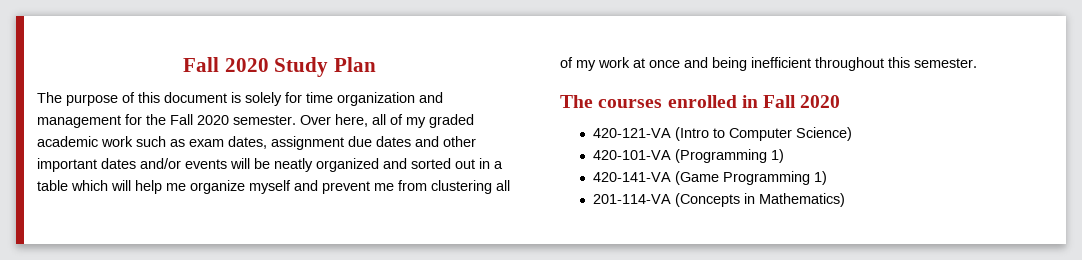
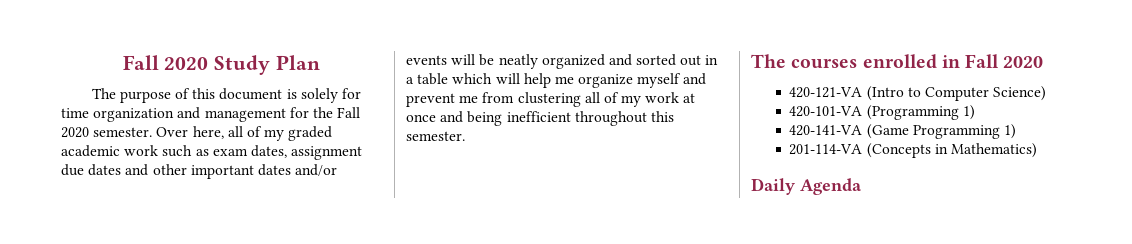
(846, 200) none -> [751,178,862,195] // Daily Agenda

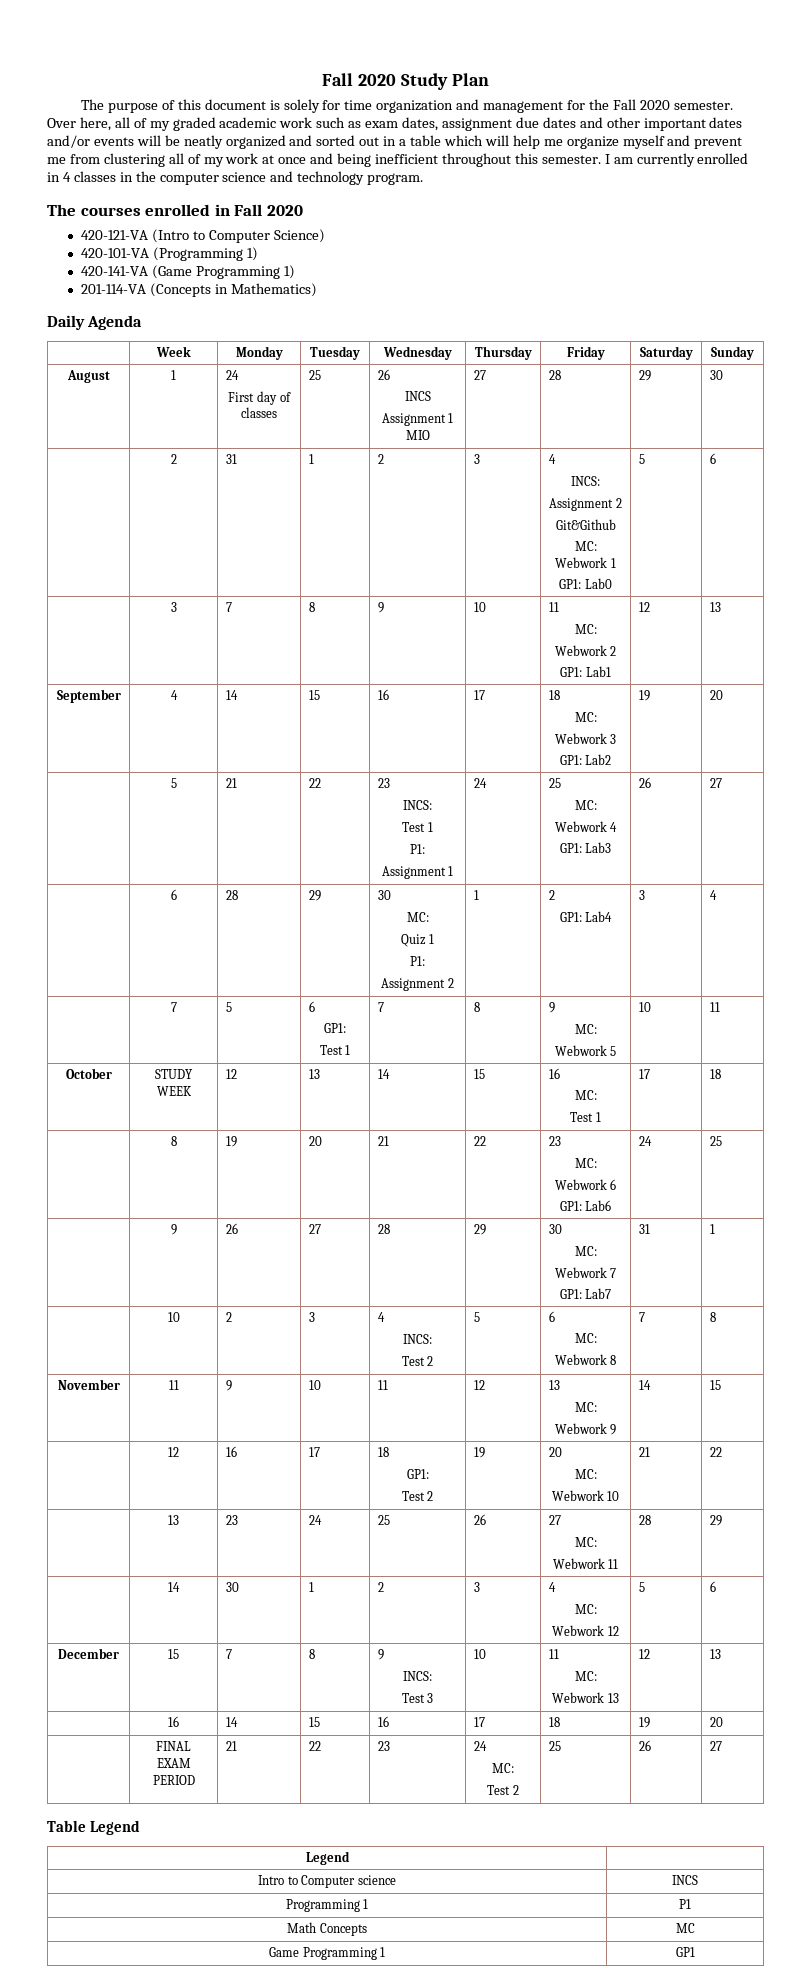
(465, 136) none -> [604,153,749,167] [47,171,424,185] I am currently enrolled in 4 classes in the computer science and technology program.
(862, 186) none -> [155,346,191,357] [235,346,283,360] [310,346,360,360] [382,346,452,360] [474,346,532,360] [566,346,605,360] [639,346,693,360] [711,346,754,360] [66,370,110,383] [171,370,176,380] [225,370,239,380] [228,391,291,405] [241,407,277,418] [308,370,321,380] [377,369,390,380] [404,391,431,401] [381,413,454,426] [405,430,430,440] [473,370,486,380] [548,370,561,380] [638,370,651,381] [709,370,723,380] [170,454,177,464] [225,454,237,464] [308,454,314,464] [377,454,384,464] [473,454,480,464] [548,454,556,464] [571,476,600,486] [549,498,622,511] [555,519,616,530] [574,541,597,551] [555,557,616,568] [559,578,612,589] [638,454,645,464] [709,453,716,464] [170,602,177,612] [225,602,232,612] [308,602,315,612] [377,602,384,613] [473,602,486,612] [548,602,559,612] [574,624,597,634] [554,645,617,656] [560,666,611,677] [638,602,650,612] [709,602,721,612] [56,689,121,703] [170,690,178,700] [225,690,238,700] [308,690,320,700] [377,689,389,700] [473,690,485,700] [548,690,560,700] [574,712,597,722] [554,733,617,744] [559,754,612,765] [638,690,650,701] [709,690,723,700] [170,778,177,788] [225,778,237,788] [308,778,321,788] [377,778,390,788] [403,800,432,810] [402,822,433,832] [410,844,425,854] [381,866,454,879] [473,778,487,788] [548,778,561,788] [574,800,597,810] [554,821,618,832] [559,842,612,853] [638,777,651,788] [709,778,722,788] [170,889,177,900] [225,890,238,900] [308,890,321,901] [377,890,391,900] [406,912,429,922] [400,934,435,947] [410,956,425,966] [381,978,454,991] [473,890,479,900] [548,890,555,900] [559,911,613,922] [638,890,645,900] [709,890,717,900] [170,1002,177,1012] [225,1002,232,1012] [308,1001,315,1012] [324,1023,346,1033] [319,1045,351,1055] [377,1002,384,1012] [473,1002,480,1012] [548,1002,555,1013] [574,1024,597,1034] [554,1045,617,1056] [638,1002,651,1012] [709,1002,720,1012] [65,1068,112,1079] [155,1069,193,1079] [156,1086,192,1096] [225,1069,237,1079] [308,1069,320,1079] [377,1069,390,1079] [473,1069,485,1079] [548,1068,560,1079] [574,1090,597,1100] [570,1112,601,1122] [638,1069,650,1079] [709,1069,721,1079] [170,1136,177,1146] [225,1136,237,1147] [308,1136,322,1146] [377,1136,389,1146] [473,1136,486,1146] [548,1136,561,1146] [574,1158,597,1168] [554,1179,617,1190] [559,1200,612,1211] [638,1136,652,1146] [709,1136,722,1146] [170,1224,177,1235] [225,1223,238,1234] [308,1224,321,1234] [377,1224,390,1234] [473,1224,486,1235] [548,1224,562,1234] [574,1246,597,1256] [554,1267,617,1278] [559,1288,612,1299] [638,1224,650,1234] [709,1224,715,1234] [167,1312,180,1322] [225,1312,232,1322] [308,1312,315,1322] [377,1312,385,1322] [403,1334,432,1344] [401,1356,434,1366] [473,1312,480,1322] [548,1311,555,1322] [574,1333,597,1343] [554,1354,617,1365] [638,1312,645,1322] [709,1312,716,1322] [57,1379,120,1390] [168,1380,179,1390] [225,1380,232,1391] [308,1380,321,1390] [377,1380,388,1390] [473,1380,485,1390] [548,1380,560,1390] [574,1402,597,1412] [554,1423,617,1435] [638,1380,651,1390] [709,1380,721,1390] [168,1447,179,1457] [225,1446,237,1457] [308,1447,320,1457] [377,1447,389,1457] [406,1469,429,1479] [401,1491,434,1501] [473,1447,485,1458] [548,1447,562,1457] [574,1469,597,1479] [551,1490,620,1501] [638,1447,650,1457] [709,1447,722,1457] [168,1515,179,1525] [225,1515,238,1525] [308,1515,322,1525] [377,1515,390,1525] [473,1514,486,1525] [548,1515,561,1525] [574,1537,597,1547] [552,1558,619,1569] [638,1515,651,1525] [709,1515,722,1526] [168,1582,180,1592] [225,1582,239,1592] [308,1582,314,1592] [377,1582,384,1592] [473,1582,480,1592] [548,1582,556,1592] [574,1604,597,1614] [552,1625,619,1636] [638,1582,645,1592] [709,1581,716,1592] [58,1648,119,1659] [168,1649,179,1659] [225,1649,232,1659] [308,1649,315,1659] [377,1649,384,1660] [403,1671,432,1681] [401,1693,434,1703] [473,1649,486,1659] [548,1649,559,1659] [574,1671,597,1681] [552,1692,619,1703] [638,1649,650,1659] [709,1649,721,1659] [168,1716,179,1727] [225,1717,238,1727] [308,1717,320,1727] [377,1716,389,1727] [473,1717,485,1727] [548,1717,560,1727] [638,1717,650,1728] [709,1717,723,1727] [156,1741,191,1751] [156,1758,191,1768] [152,1775,195,1785] [225,1741,237,1751] [308,1741,321,1751] [377,1741,390,1751] [473,1741,487,1751] [492,1763,514,1773] [487,1785,519,1795] [548,1741,561,1751] [638,1740,651,1751] [709,1741,722,1751] [47,1820,141,1835] [305,1851,350,1865] [258,1875,396,1888] [672,1875,698,1885] [285,1899,369,1912] [679,1899,691,1909] [287,1922,367,1936] [675,1923,695,1933] [268,1947,386,1960] [675,1947,695,1957] // | Week | Monday | Tuesday | Wednesday | Thursday | Friday | Saturday | Sunday // August | 1 | 24 // First day of classes | 25 | 26 // INCS // Assignment 1 MIO | 27 | 28 | 29 | 30 // | 2 | 31 | 1 | 2 | 3 | 4 // INCS: // Assignment 2 // Git&Github // MC: Webwork 1 // GP1: Lab0 | 5 | 6 // | 3 | 7 | 8 | 9 | 10 | 11 // MC: // Webwork 2 // GP1: Lab1 | 12 | 13 // September | 4 | 14 | 15 | 16 | 17 | 18 // MC: // Webwork 3 // GP1: Lab2 | 19 | 20 // | 5 | 21 | 22 | 23 // INCS: // Test 1 // P1: // Assignment 1 | 24 | 25 // MC: // Webwork 4 // GP1: Lab3 | 26 | 27 // | 6 | 28 | 29 | 30 // MC: // Quiz 1 // P1: // Assignment 2 | 1 | 2 // GP1: Lab4 | 3 | 4 // | 7 | 5 | 6 // GP1: // Test 1 | 7 | 8 | 9 // MC: // Webwork 5 | 10 | 11 // October | STUDY WEEK | 12 | 13 | 14 | 15 | 16 // MC: // Test 1 | 17 | 18 // | 8 | 19 | 20 | 21 | 22 | 23 // MC: // Webwork 6 // GP1: Lab6 | 24 | 25 // | 9 | 26 | 27 | 28 | 29 | 30 // MC: // Webwork 7 // GP1: Lab7 | 31 | 1 // | 10 | 2 | 3 | 4 // INCS: // Test 2 | 5 | 6 // MC: // Webwork 8 | 7 | 8 // November | 11 | 9 | 10 | 11 | 12 | 13 // MC: // Webwork 9 | 14 | 15 // | 12 | 16 | 17 | 18 // GP1: // Test 2 | 19 | 20 // MC: // Webwork 10 | 21 | 22 // | 13 | 23 | 24 | 25 | 26 | 27 // MC: // Webwork 11 | 28 | 29 // | 14 | 30 | 1 | 2 | 3 | 4 // MC: // Webwork 12 | 5 | 6 // December | 15 | 7 | 8 | 9 // INCS: // Test 3 | 10 | 11 // MC: // Webwork 13 | 12 | 13 // | 16 | 14 | 15 | 16 | 17 | 18 | 19 | 20 // | FINAL EXAM PERIOD | 21 | 22 | 23 | 24 // MC: // Test 2 | 25 | 26 | 27 // Table Legend // Legend | // Intro to Computer science | INCS // Programming 1 | P1 // Math Concepts | MC // Game Programming 1 | GP1

